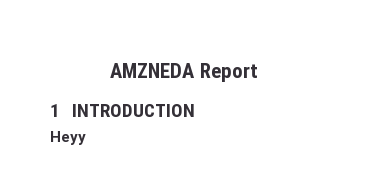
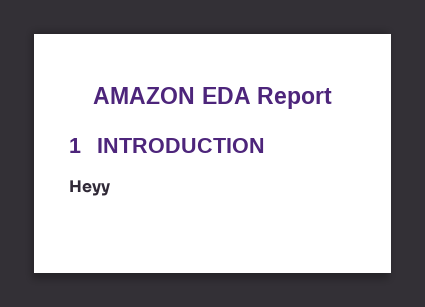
[110,63,196,78] AMZNEDA -> [93,87,251,104] AMAZON EDA

